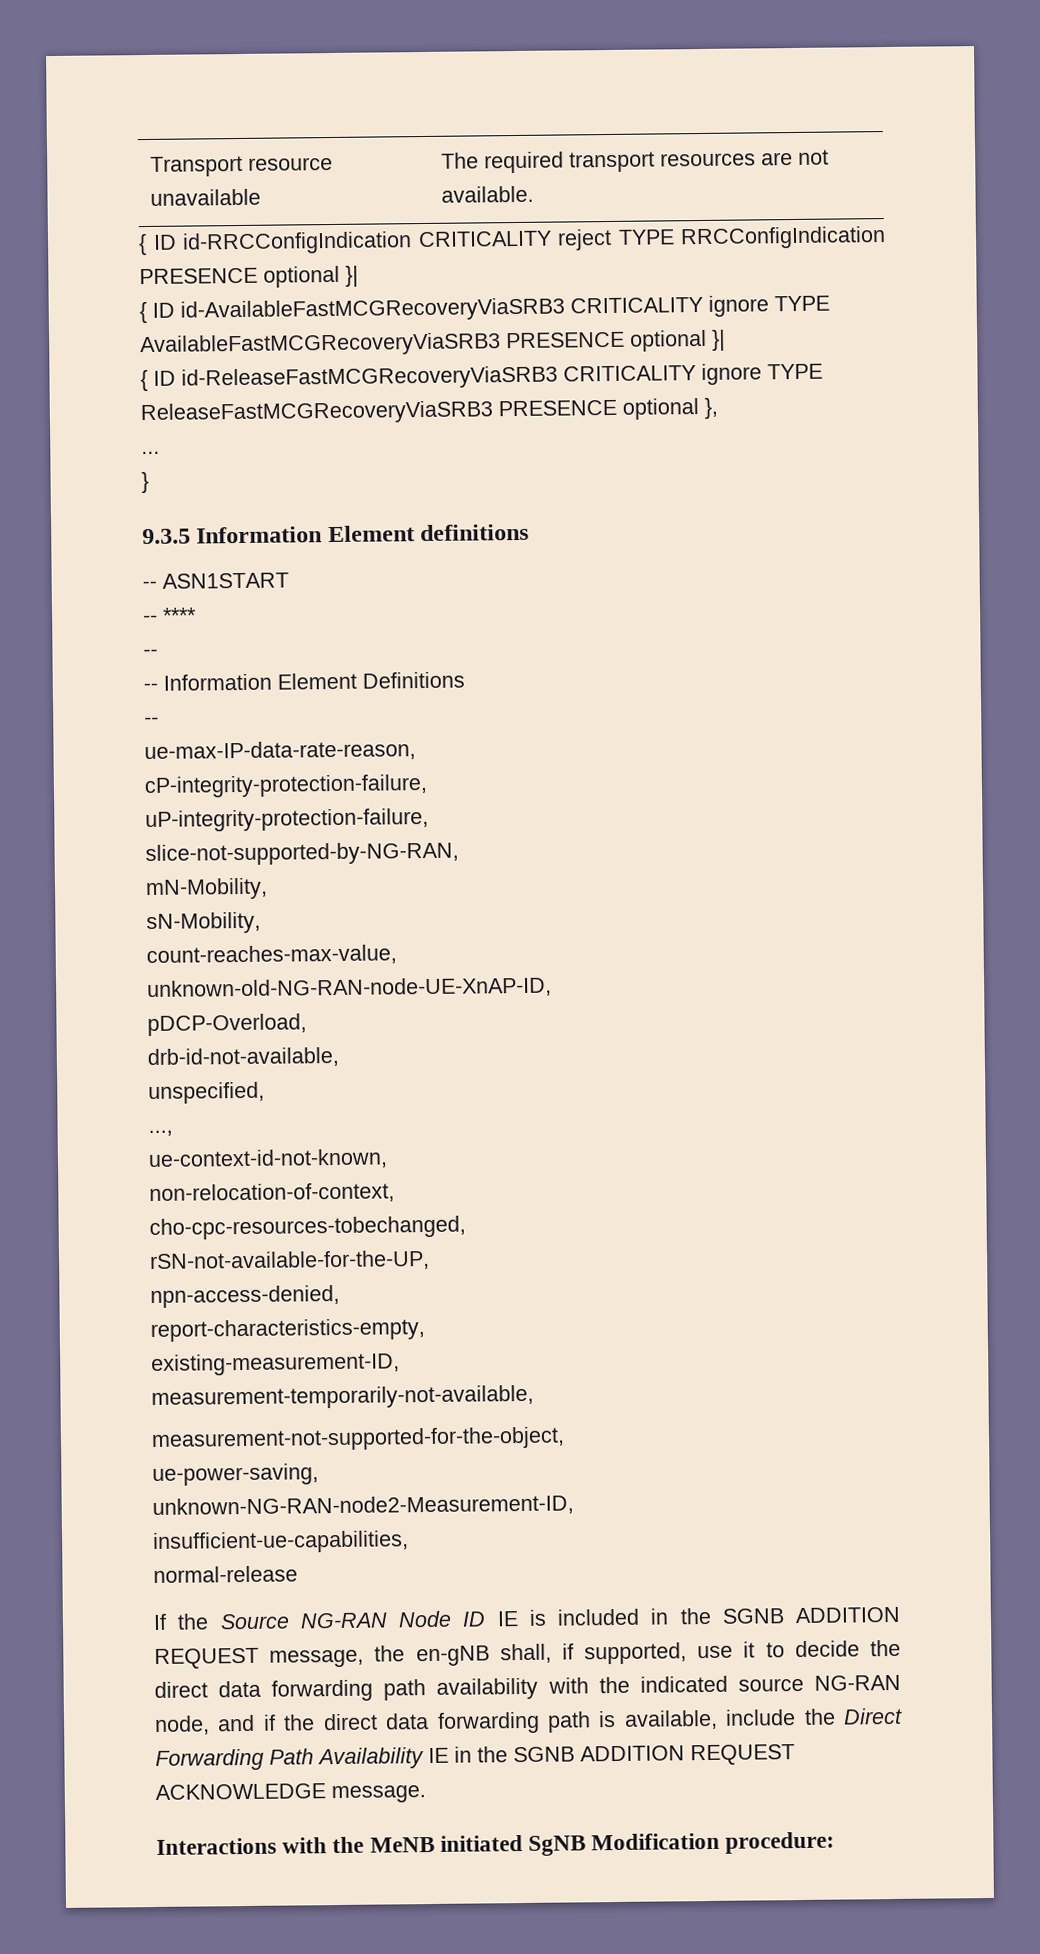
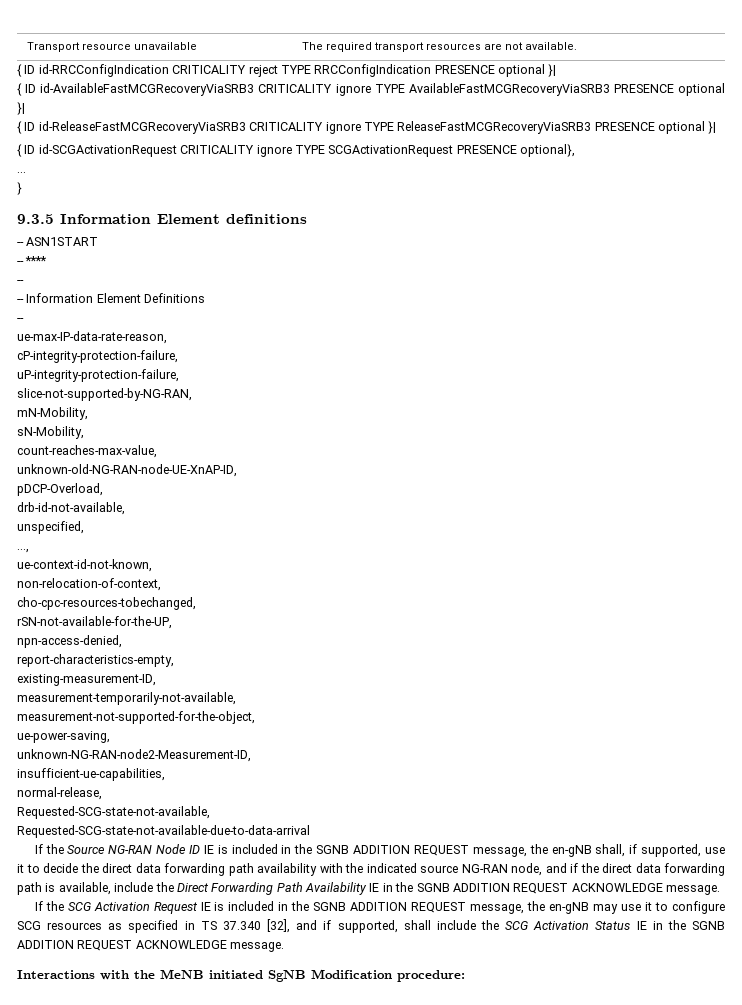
[704,397,718,419] }, -> [708,121,717,134] [17,144,575,157] }| // { ID id-SCGActivationRequest CRITICALITY ignore TYPE SCGActivationRequest PRESENCE optional},
[153,1565,298,1584] normal-release -> [17,787,102,800] [17,806,210,819] [17,825,310,838] normal-release, // Requested-SCG-state-not-available, // Requested-SCG-state-not-available-due-to-data-arrival
(426, 1794) none -> [34,901,726,914] [17,919,725,933] [17,940,285,952] // If the SCG Activation Request IE is included in the SGNB ADDITION REQUEST message, the en-gNB may use it to configure SCG resources as specified in TS 37.340 [32], and if supported, shall include the SCG Activation Status IE in the SGNB ADDITION REQUEST ACKNOWLEDGE message.

